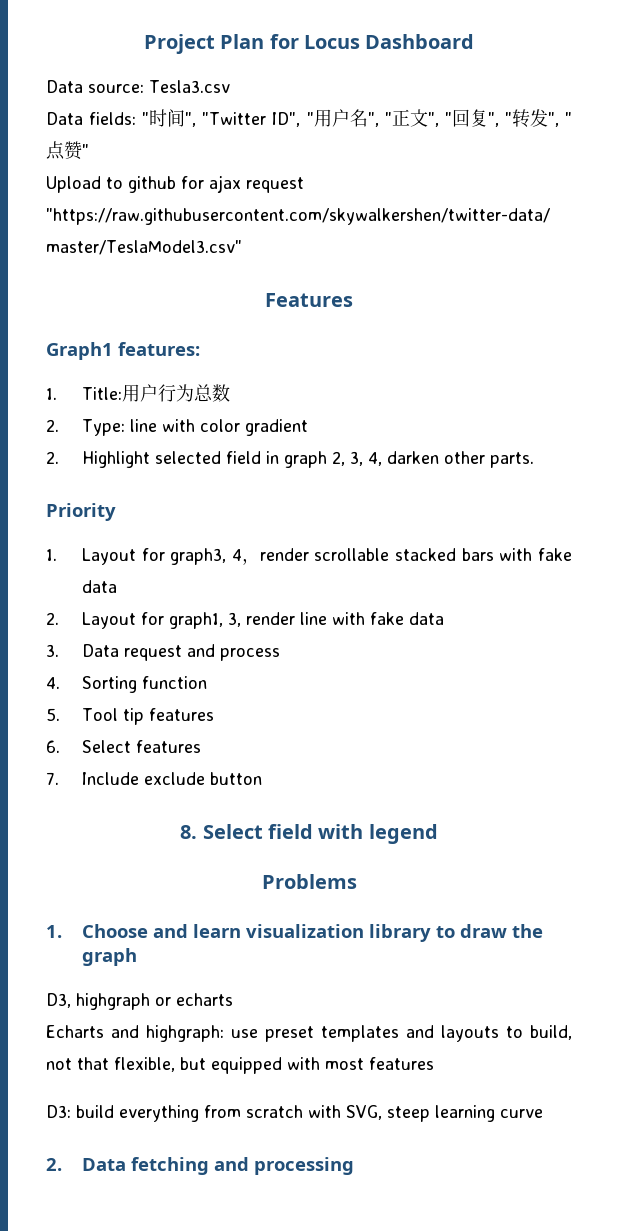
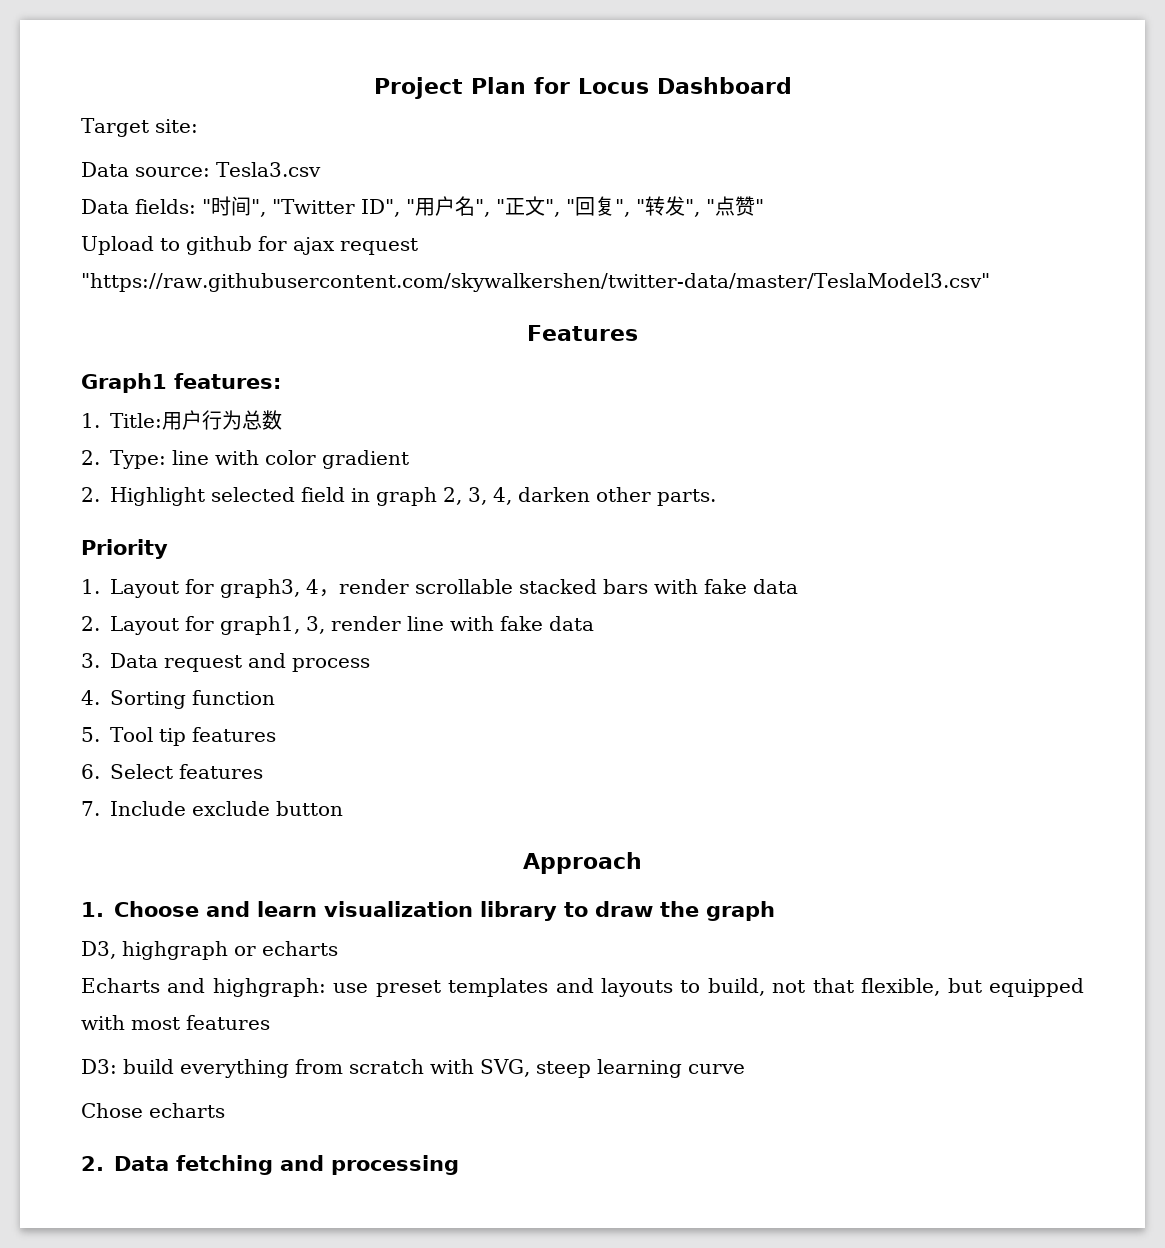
(475, 41) none -> [81,118,198,137] // Target site:
[180,824,438,844] [261,874,357,889] 8. Select field with legend // Problems -> [523,852,642,874] Approach
(543, 1113) none -> [81,1103,225,1118] // Chose echarts

